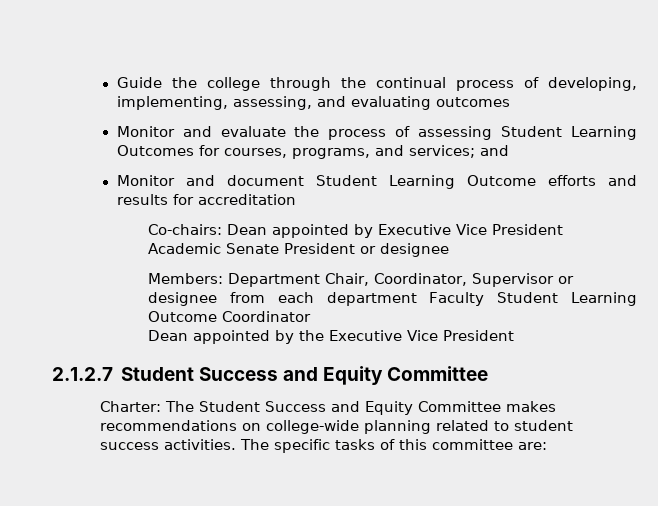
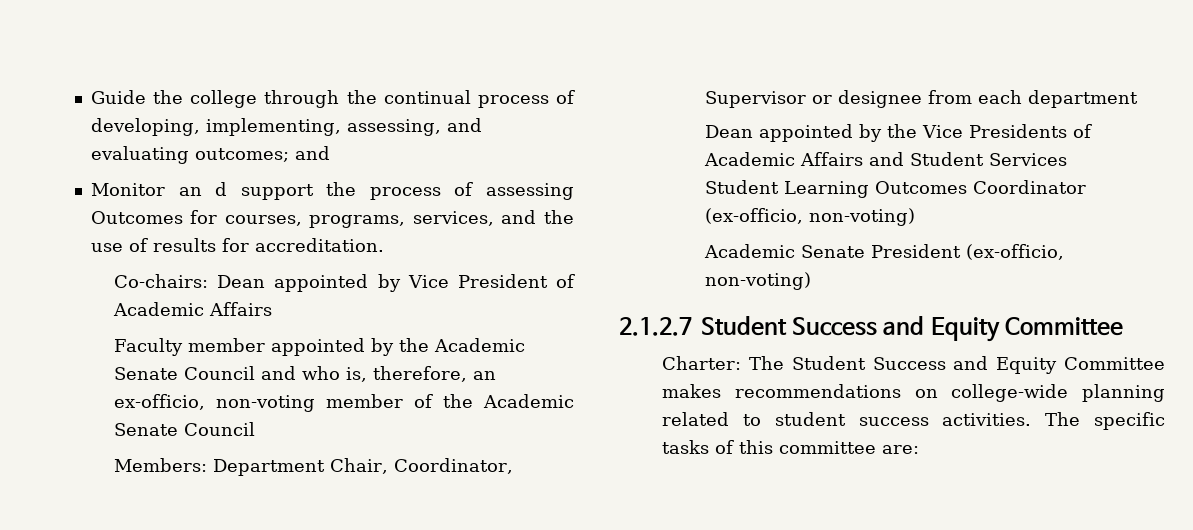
[435,97,510,107] [116,126,286,137] outcomes // Monitor and evaluate -> [194,146,330,162] [90,182,314,200] outcomes; and // Monitor an d support
[501,126,637,140] Student Learning -> (574, 191) none
[374,145,509,158] [116,175,637,189] and services; and // Monitor and document Student Learning Outcome efforts and -> [412,210,574,226] [90,238,148,252] services, and the use of
[197,194,296,205] accreditation -> [254,238,384,252] accreditation.
[378,224,564,235] [148,243,450,257] Executive Vice President Academic Senate President or designee -> [407,274,575,288] [113,302,273,316] [114,338,526,356] [114,366,497,382] [114,394,574,412] [114,422,256,436] Vice President of Academic Affairs // Faculty member appointed by the Academic Senate Council and who is, therefore, an ex-officio, non-voting member of the Academic Senate Council
[429,292,637,306] [148,311,312,322] Faculty Student Learning Outcome Coordinator -> (1139, 99) none
[329,330,515,341] Executive Vice President -> [922,124,1093,138] [704,152,1068,166] [705,180,1087,198] [705,208,916,226] [704,244,1065,260] [705,272,812,290] Vice Presidents of Academic Affairs and Student Services // Student Learning Outcomes Coordinator (ex-officio, non-voting) // Academic Senate President (ex-officio, non-voting)

